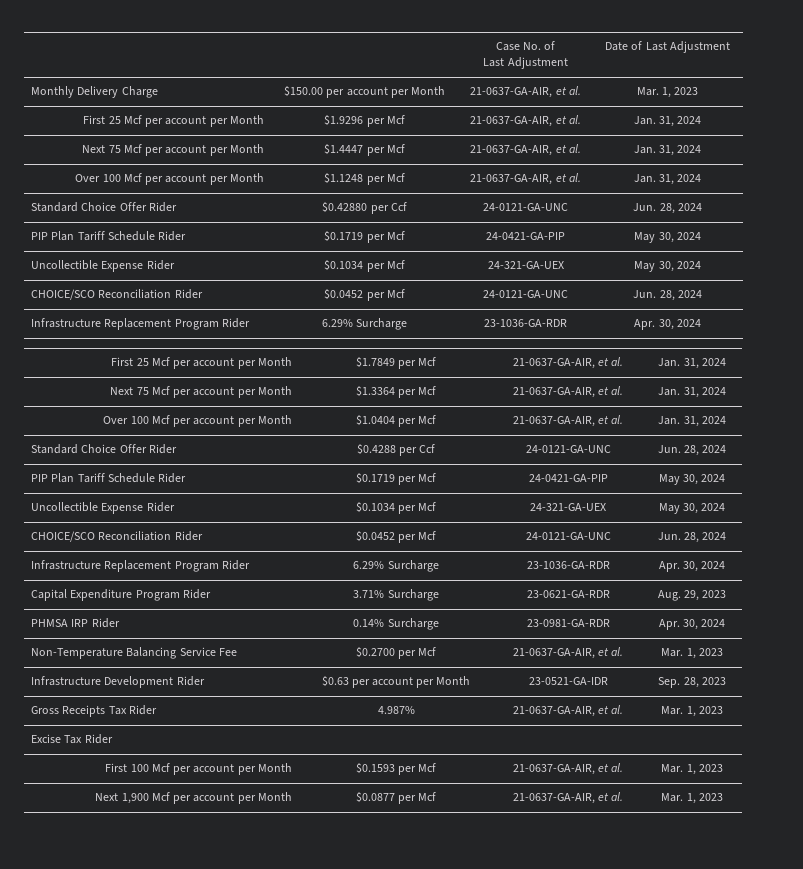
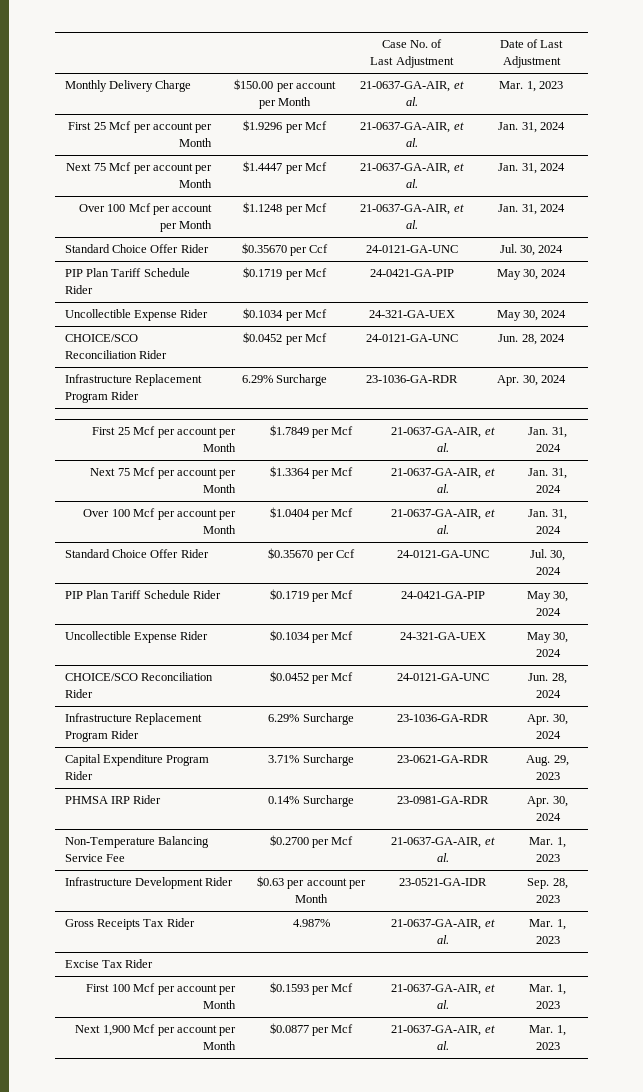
[322,202,407,214] [483,203,568,211] [633,203,675,214] $0.42880 per Ccf | 24-0121-GA-UNC | Jun. 28, -> [241,243,329,256] [365,245,458,253] [499,244,535,256] $0.35670 per Ccf | 24-0121-GA-UNC | Jul. 30,
[356,444,436,456] [525,445,611,453] [657,445,699,456] $0.4288 per Ccf | 24-0121-GA-UNC | Jun. 28, -> [268,548,355,561] [396,550,489,558] [529,549,566,561] $0.35670 per Ccf | 24-0121-GA-UNC | Jul. 30,

